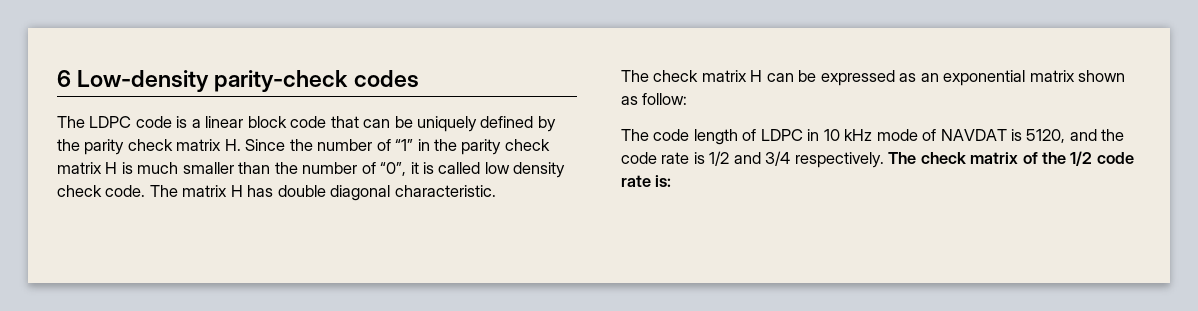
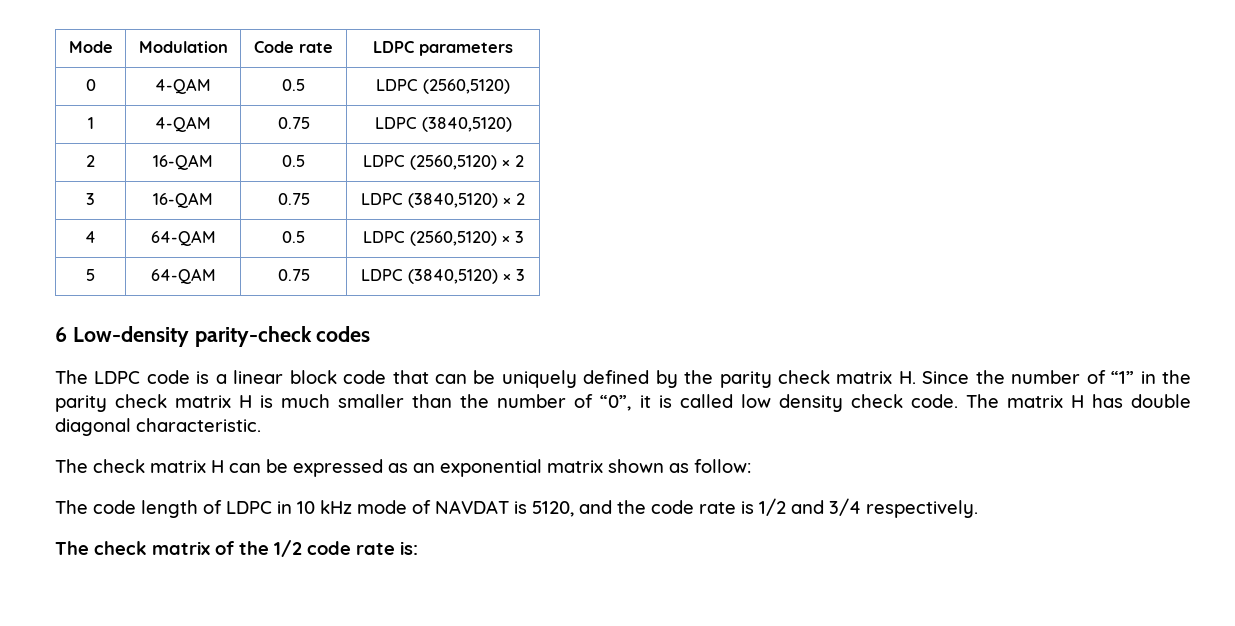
(57, 78) none -> [68,41,113,53] [138,41,228,53] [254,41,333,53] [373,41,513,56] [85,79,96,91] [155,78,211,94] [282,79,305,91] [376,79,510,94] [87,117,94,129] [155,116,211,132] [277,117,310,129] [374,117,512,132] [86,155,95,167] [153,154,213,170] [282,155,305,167] [362,155,524,170] [86,193,95,205] [153,192,213,208] [277,193,310,205] [361,193,525,208] [85,231,96,243] [150,230,216,246] [282,231,305,243] [362,231,524,246] [86,269,95,281] [150,268,216,284] [277,269,310,281] [361,269,525,284] Mode | Modulation | Code rate | LDPC parameters // 0 | 4-QAM | 0.5 | LDPC (2560,5120) // 1 | 4-QAM | 0.75 | LDPC (3840,5120) // 2 | 16-QAM | 0.5 | LDPC (2560,5120) × 2 // 3 | 16-QAM | 0.75 | LDPC (3840,5120) × 2 // 4 | 64-QAM | 0.5 | LDPC (2560,5120) × 3 // 5 | 64-QAM | 0.75 | LDPC (3840,5120) × 3 //
(884, 160) none -> (978, 509) //

